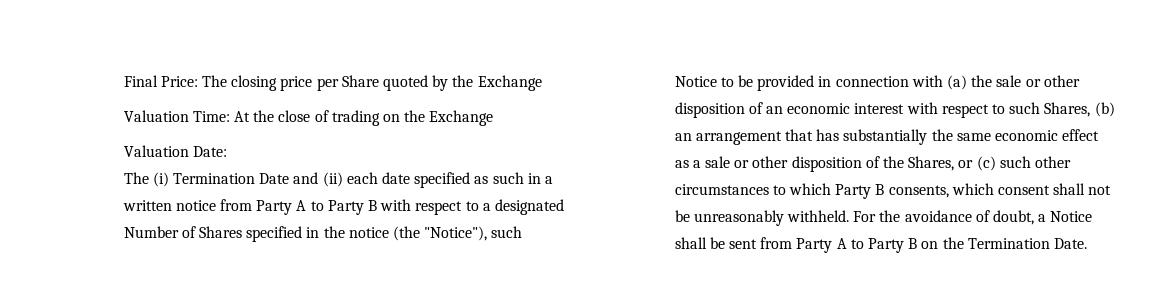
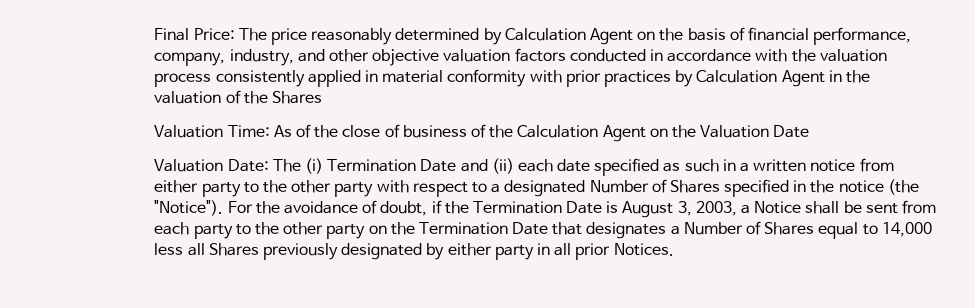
[231,75,542,91] closing price per Share quoted by the Exchange -> [271,27,912,45] [154,48,887,66] [154,69,870,87] [154,90,323,104] price reasonably determined by Calculation Agent on the basis of financial performance, company, industry, and other objective valuation factors conducted in accordance with the valuation process consistently applied in material conformity with prior practices by Calculation Agent in the valuation of the Shares
[234,111,251,122] At -> [273,124,312,138] As of
[331,110,494,126] trading on the Exchange -> [402,124,810,142] business of the Calculation Agent on the Valuation Date
(227, 151) // -> (269, 165) none
[256,200,377,215] Party A to Party B -> [154,180,374,197] either party to the other party
[424,226,523,241] [674,75,1080,91] [674,102,1115,118] [674,129,1100,145] [674,156,1071,172] [674,183,1112,199] [674,210,850,226] "Notice"), such Notice to be provided in connection with (a) the sale or other disposition of an economic interest with respect to such Shares, (b) an arrangement that has substantially the same economic effect as a sale or other disposition of the Shares, or (c) such other circumstances to which Party B consents, which consent shall not be unreasonably withheld. -> [154,200,224,216] "Notice").
(1034, 217) none -> [431,200,737,218] if the Termination Date is August 3, 2003,
[796,237,1087,253] Party A to Party B on the Termination Date. -> [154,221,932,239] [154,243,674,260] each party to the other party on the Termination Date that designates a Number of Shares equal to 14,000 less all Shares previously designated by either party in all prior Notices.

